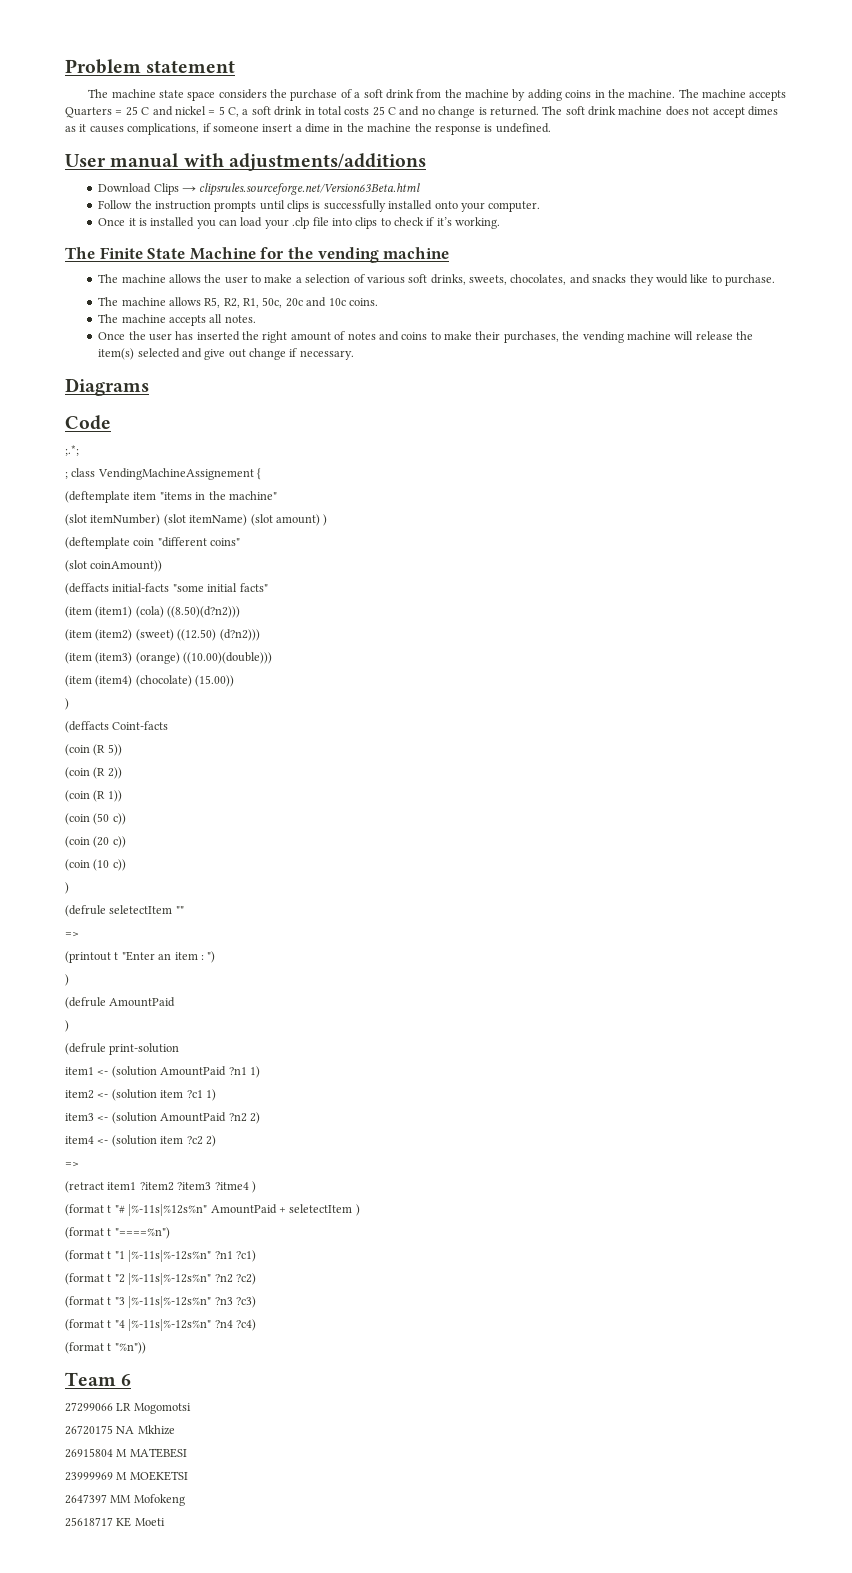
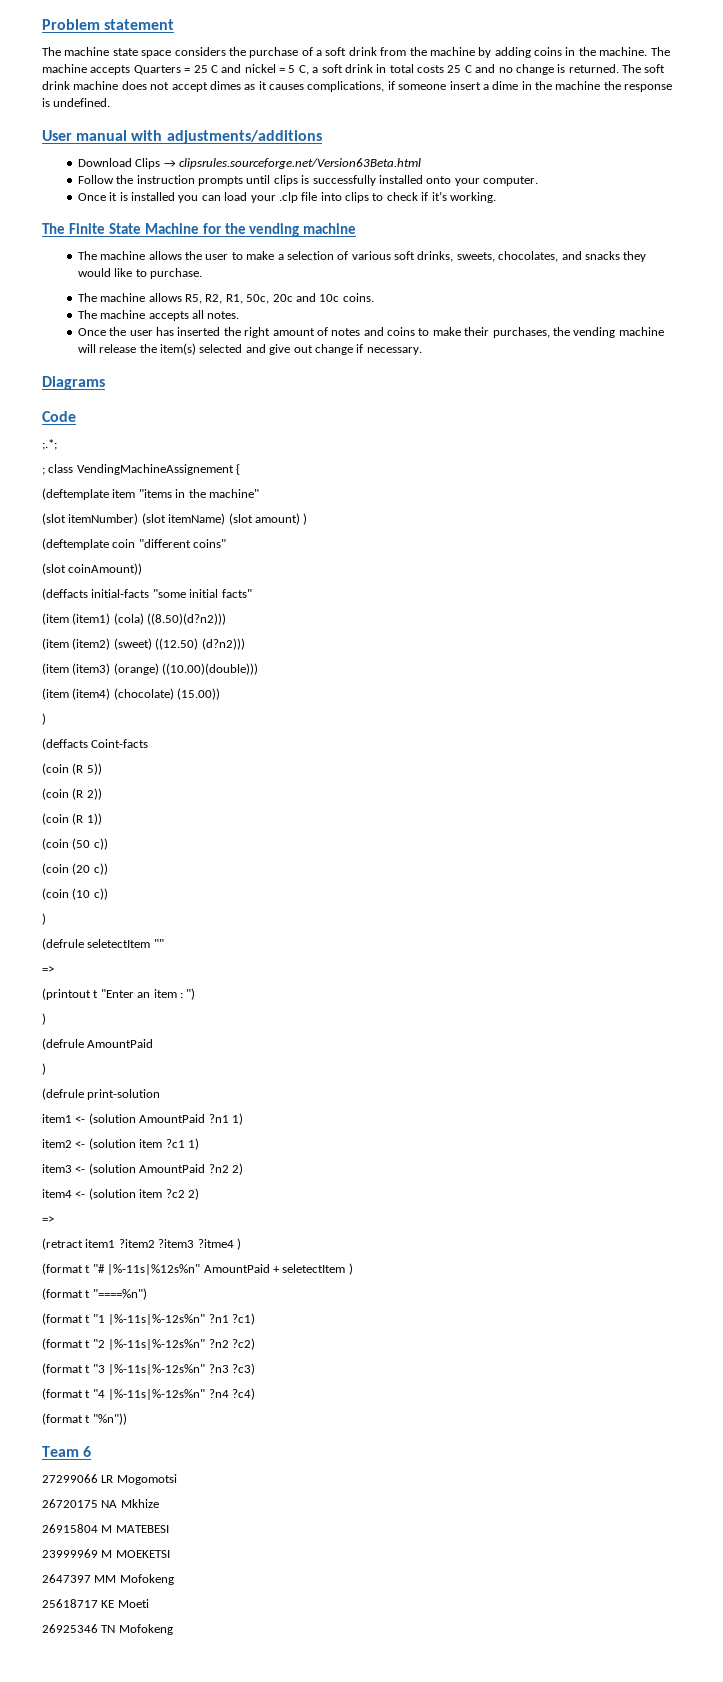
(165, 1522) none -> [42,1624,173,1635] // 26925346 TN Mofokeng

